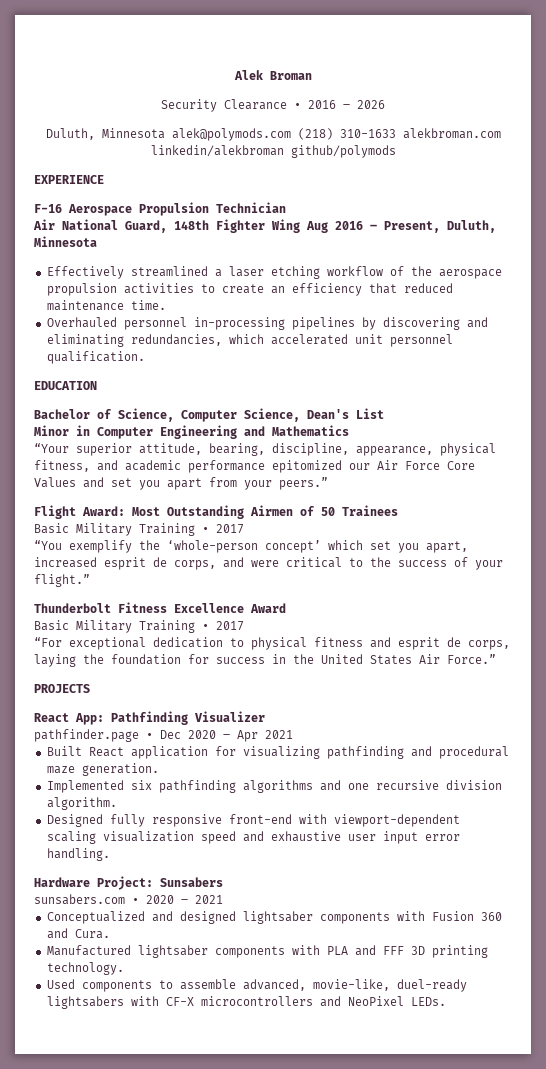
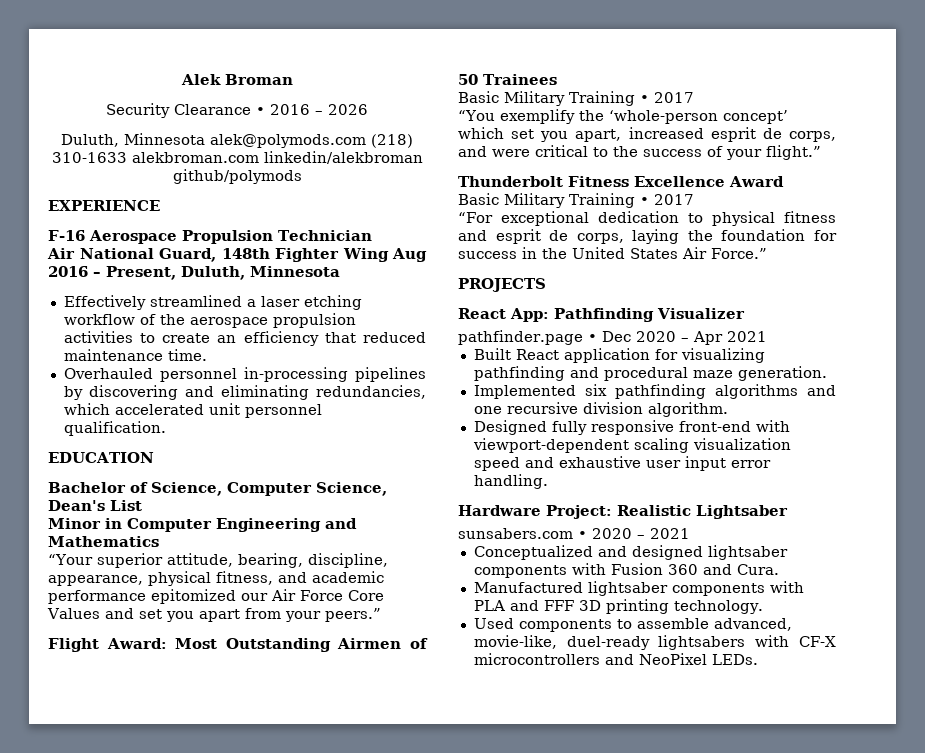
[160,877,223,887] Sunsabers -> [617,505,788,519] Realistic Lightsaber

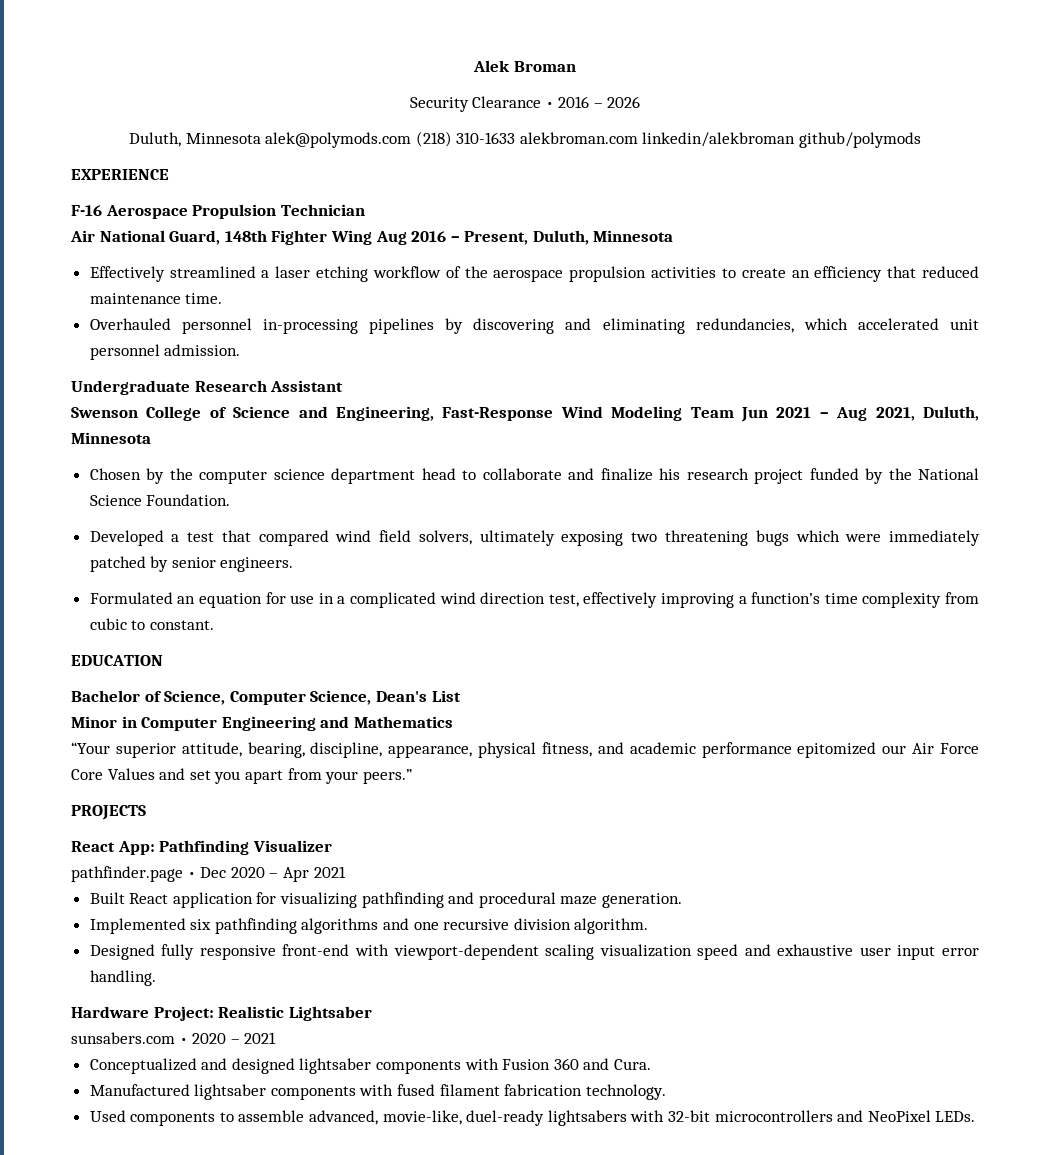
[63,421,166,436] qualification. -> [164,344,241,356] [71,380,344,395] [71,406,979,422] [71,432,151,444] [89,468,980,484] [89,494,231,506] [89,530,980,546] [89,556,294,572] [89,592,980,608] [89,618,214,630] admission. // Undergraduate Research Assistant // Swenson College of Science and Engineering, Fast-Response Wind Modeling Team Jun 2021 – Aug 2021, Duluth, Minnesota // Chosen by the computer science department head to collaborate and finalize his research project funded by the National Science Foundation. // Developed a test that compared wind field solvers, ultimately exposing two threatening bugs which were immediately patched by senior engineers. // Formulated an equation for use in a complicated wind direction test, effectively improving a function’s time complexity from cubic to constant.
[48,638,428,652] [458,74,557,85] [458,91,694,106] [458,109,788,124] [458,127,836,142] [458,145,821,160] [458,176,784,187] [458,193,694,208] [458,211,836,226] [458,229,837,244] [458,247,767,259] // Flight Award: Most Outstanding Airmen of 50 Trainees // Basic Military Training • 2017 // “You exemplify the ‘whole-person concept’ which set you apart, increased esprit de corps, and were critical to the success of your flight.” // Thunderbolt Fitness Excellence Award // Basic Military Training • 2017 // “For exceptional dedication to physical fitness and esprit de corps, laying the foundation for success in the United States Air Force.” -> (412, 776) none
[473,599,669,614] PLA and FFF 3D printing -> [397,1084,583,1096] fused filament fabrication
[799,636,836,647] CF-X -> [668,1110,711,1122] 32-bit

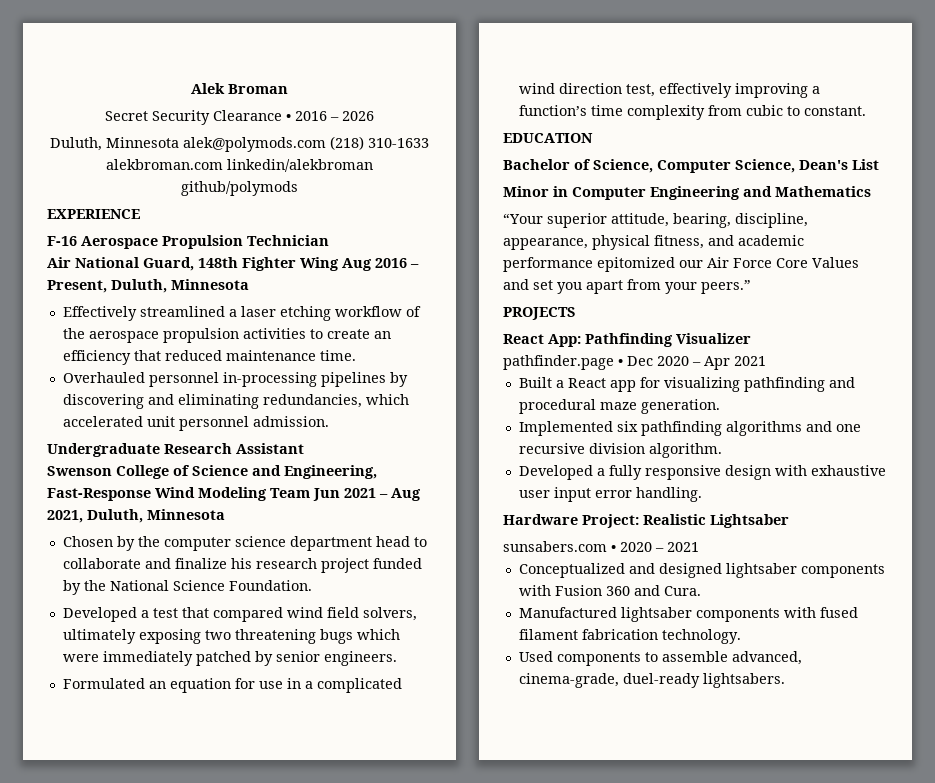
(576, 66) none -> [105,111,148,121] Secret
[129,892,253,908] React application -> [555,378,636,392] a React app
[89,944,771,960] Designed fully responsive front-end with viewport-dependent scaling visualization speed and -> [518,465,807,480] Developed a fully responsive design with
[382,1110,976,1126] movie-like, duel-ready lightsabers with 32-bit microcontrollers and NeoPixel LEDs. -> [518,673,785,688] cinema-grade, duel-ready lightsabers.

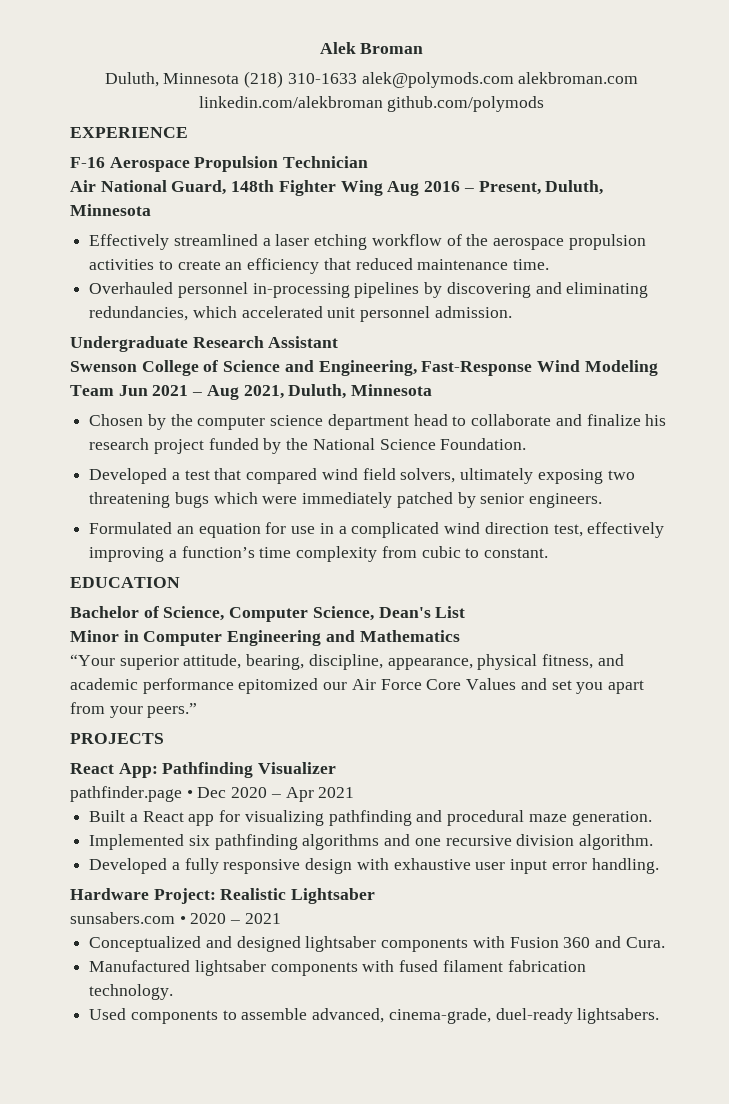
[105,110,374,125] [50,137,326,152] // Secret Security Clearance • 2016 – 2026 // Duluth, Minnesota alek@polymods.com -> [104,72,240,87] // Duluth, Minnesota
[106,159,373,172] [181,181,298,196] alekbroman.com linkedin/alekbroman github/polymods -> [361,72,639,88] [198,96,545,112] alek@polymods.com alekbroman.com linkedin.com/alekbroman github.com/polymods

